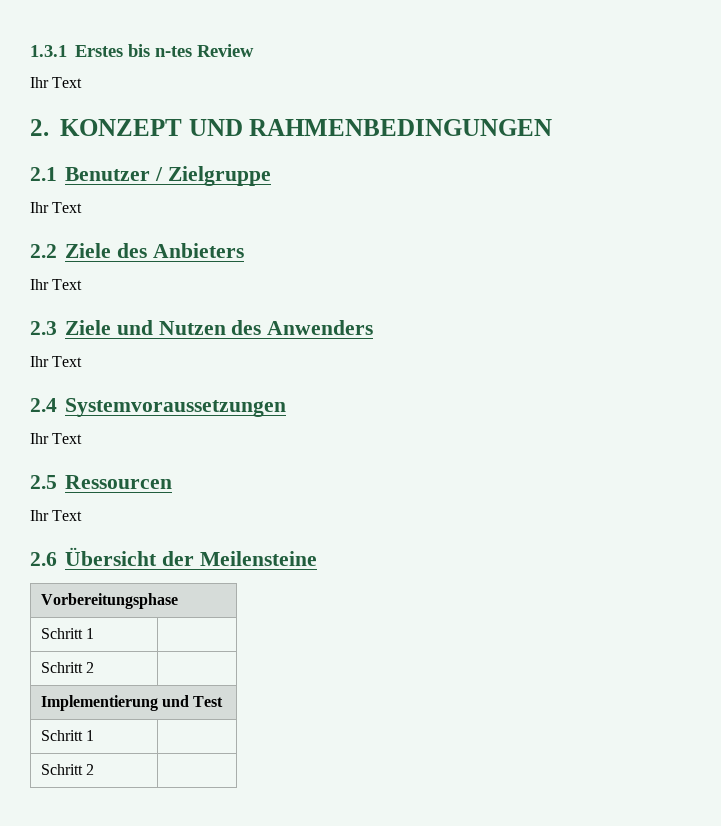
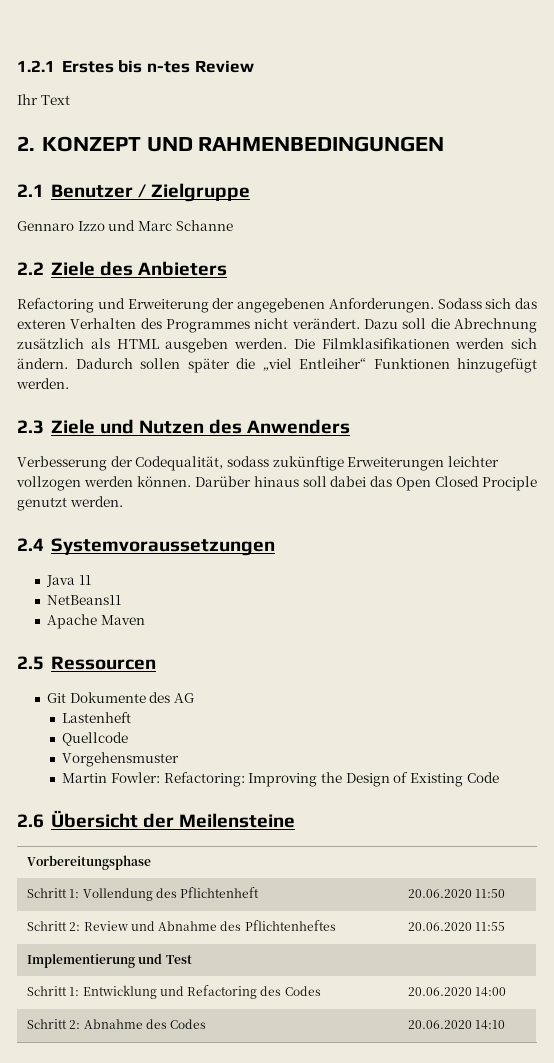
[30,45,67,57] 1.3.1 -> [17,60,55,72] 1.2.1
[30,202,83,213] Ihr Text -> [17,220,233,231] Gennaro Izzo und Marc Schanne
[30,279,83,290] Ihr Text -> [17,298,537,313] [17,318,537,333] [17,338,537,353] [17,358,537,373] [16,378,69,389] Refactoring und Erweiterung der angegebenen Anforderungen. Sodass sich das exteren Verhalten des Programmes nicht verändert. Dazu soll die Abrechnung zusätzlich als HTML ausgeben werden. Die Filmklasifikationen werden sich ändern. Dadurch sollen später die „viel Entleiher“ Funktionen hinzugefügt werden.
[30,356,83,367] [30,398,286,417] [30,433,83,444] [30,475,172,489] [30,510,83,521] Ihr Text // 2.4 Systemvoraussetzungen // Ihr Text // 2.5 Ressourcen // Ihr Text -> [17,456,499,471] [16,476,537,491] [17,496,123,511] [17,538,275,556] [46,575,91,587] [47,595,122,605] [47,614,145,629] [17,656,156,670] [47,692,195,703] [62,712,132,723] [62,732,129,746] [62,752,180,767] [62,772,499,787] Verbesserung der Codequalität, sodass zukünftige Erweiterungen leichter vollzogen werden können. Darüber hinaus soll dabei das Open Closed Prociple genutzt werden. // 2.4 Systemvoraussetzungen // Java 11 // NetBeans11 // Apache Maven // 2.5 Ressourcen // Git Dokumente des AG // Lastenheft // Quellcode // Vorgehensmuster // Martin Fowler: Refactoring: Improving the Design of Existing Code
[86,628,95,639] [40,662,95,673] [40,695,224,711] [40,730,95,741] [40,764,95,775] 1 | // Schritt 2 | // Implementierung und Test // Schritt 1 | // Schritt 2 | -> [69,887,260,901] [408,889,506,898] [27,920,336,931] [408,922,506,931] [27,953,192,968] [27,985,321,999] [408,987,507,997] [27,1019,207,1029] [408,1020,506,1030] 1: Vollendung des Pflichtenheft | 20.06.2020 11:50 // Schritt 2: Review und Abnahme des Pflichtenheftes | 20.06.2020 11:55 // Implementierung und Test // Schritt 1: Entwicklung und Refactoring des Codes | 20.06.2020 14:00 // Schritt 2: Abnahme des Codes | 20.06.2020 14:10

